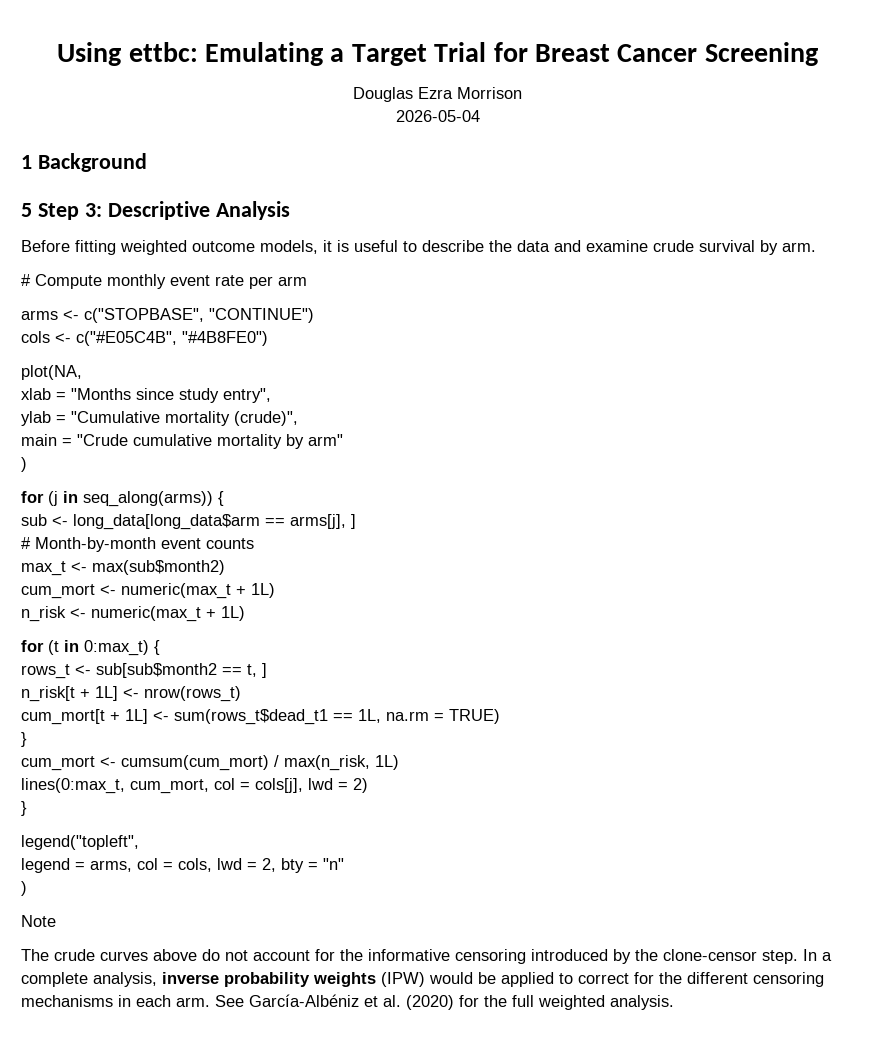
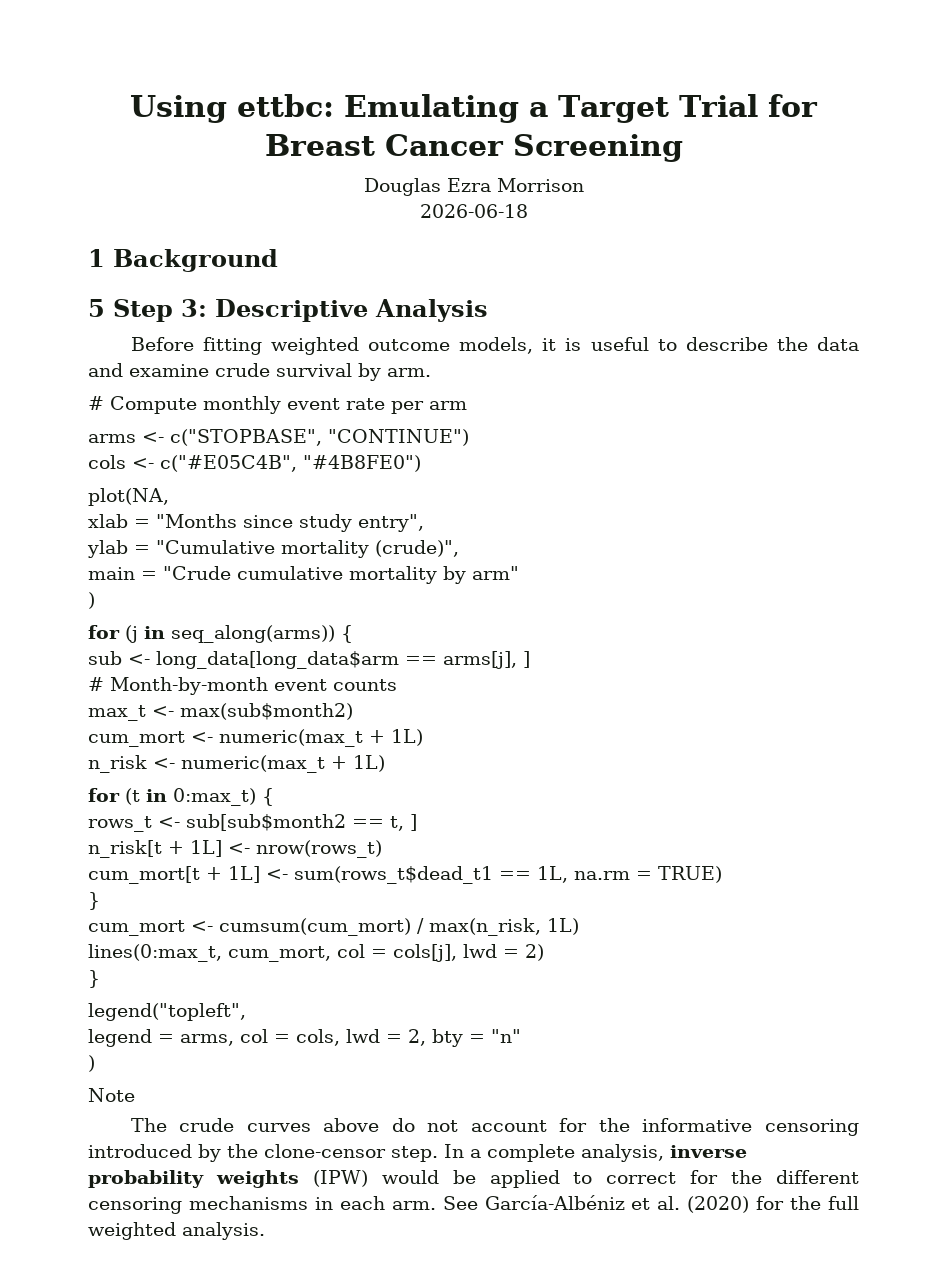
[395,110,480,122] 2026-05-04 -> [419,204,528,218] 2026-06-18

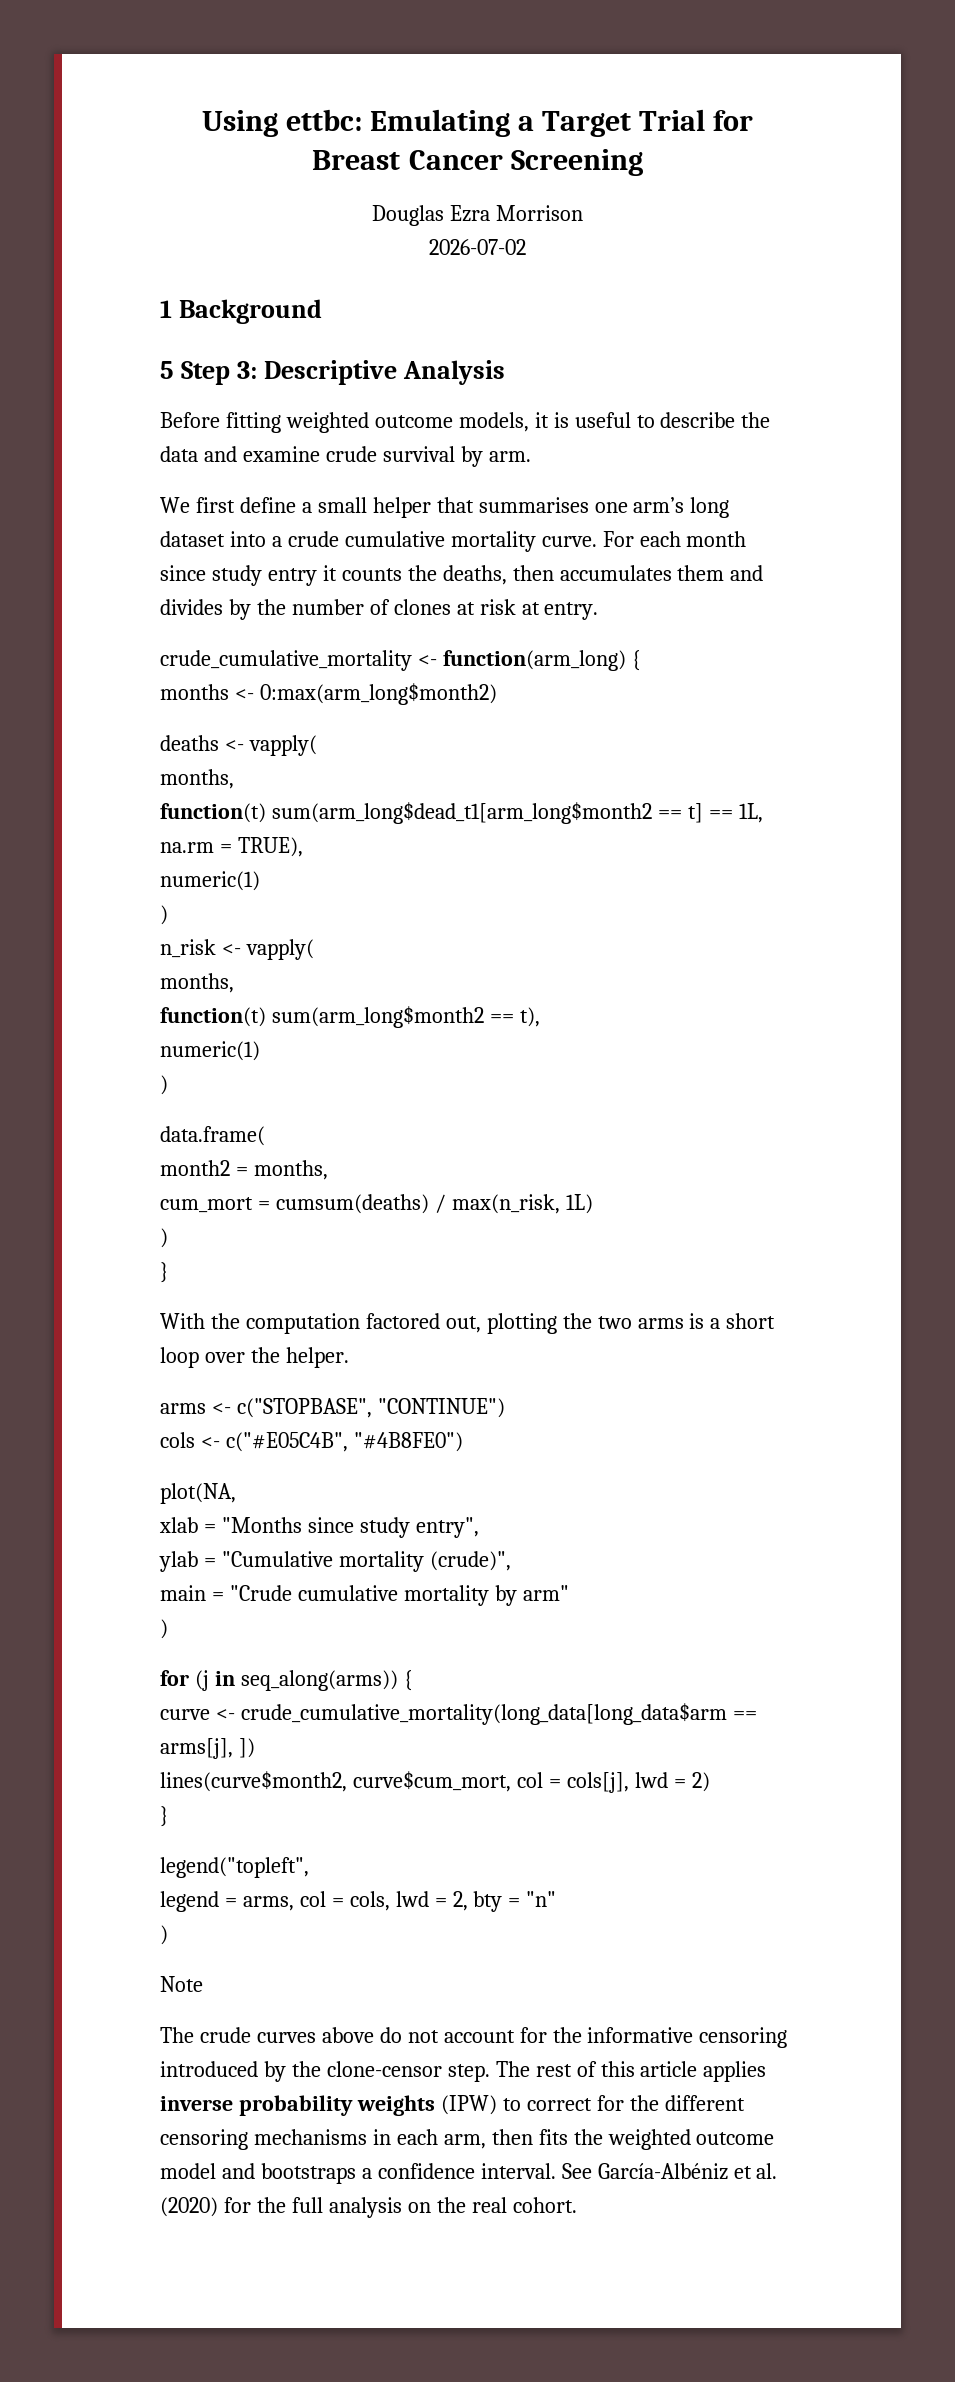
[419,204,528,218] 2026-06-18 -> [429,239,526,255] 2026-07-02
[88,396,467,414] # Compute monthly event rate per arm -> [160,497,730,518] [160,531,747,552] [160,565,764,586] [160,599,599,620] [160,650,641,671] [160,683,497,705] [160,735,317,756] [160,769,234,789] [160,802,763,824] [160,837,303,857] [160,871,260,891] [160,905,168,925] [160,939,314,960] [160,973,234,993] [160,1006,540,1028] [160,1041,260,1061] [160,1075,168,1095] [160,1126,265,1146] [160,1160,328,1180] [160,1194,593,1214] [160,1228,168,1248] [160,1262,169,1283] [160,1313,776,1334] [160,1347,349,1368] We first define a small helper that summarises one arm’s long dataset into a crude cumulative mortality curve. For each month since study entry it counts the deaths, then accumulates them and divides by the number of clones at risk at entry. // crude_cumulative_mortality <- function(arm_long) { // months <- 0:max(arm_long$month2) // deaths <- vapply( // months, // function(t) sum(arm_long$dead_t1[arm_long$month2 == t] == 1L, na.rm = TRUE), // numeric(1) // ) // n_risk <- vapply( // months, // function(t) sum(arm_long$month2 == t), // numeric(1) // ) // data.frame( // month2 = months, // cum_mort = cumsum(deaths) / max(n_risk, 1L) // ) // } // With the computation factored out, plotting the two arms is a short loop over the helper.
[88,651,530,669] [88,677,397,695] [88,703,353,721] [88,729,423,747] [88,755,385,773] [88,788,274,806] [88,814,417,832] [88,840,382,858] [88,866,722,884] [88,892,100,910] [88,918,579,936] [88,944,331,962] sub <- long_data[long_data$arm == arms[j], ] // # Month-by-month event counts // max_t <- max(sub$month2) // cum_mort <- numeric(max_t + 1L) // n_risk <- numeric(max_t + 1L) // for (t in 0:max_t) { // rows_t <- sub[sub$month2 == t, ] // n_risk[t + 1L] <- nrow(rows_t) // cum_mort[t + 1L] <- sum(rows_t$dead_t1 == 1L, na.rm = TRUE) // } // cum_mort <- cumsum(cum_mort) / max(n_risk, 1L) // lines(0:max_t, cum_mort, -> [160,1703,757,1725] [160,1738,255,1759] [160,1771,511,1792] curve <- crude_cumulative_mortality(long_data[long_data$arm == arms[j], ]) // lines(curve$month2, curve$cum_mort,
[444,1144,664,1162] In a complete analysis, -> [495,2061,767,2082] The rest of this article applies
[381,1170,560,1188] would be applied -> (497, 2105) none
[391,1201,436,1210] arm. -> [443,2129,775,2150] [160,2163,556,2184] arm, then fits the weighted outcome model and bootstraps a confidence interval.
[88,1222,265,1240] weighted analysis. -> [328,2197,577,2218] analysis on the real cohort.

